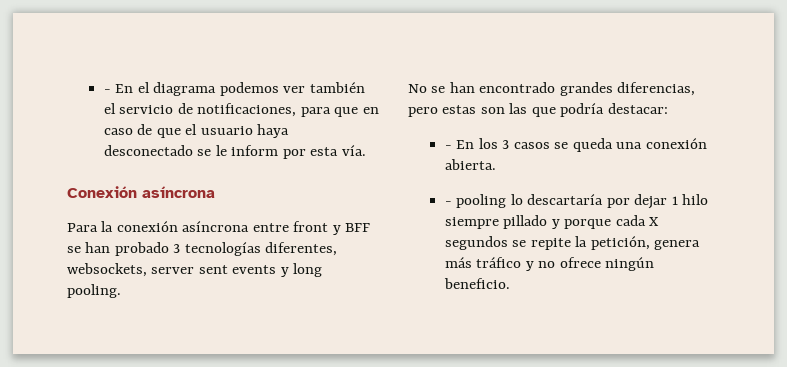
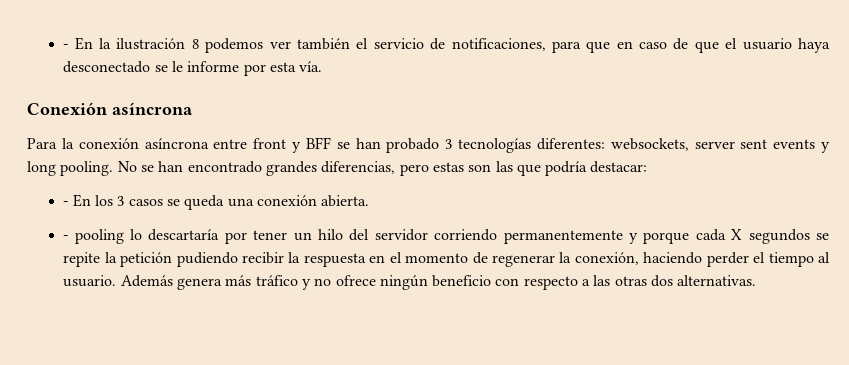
[103,82,217,96] - En el diagrama -> [63,37,199,50] - En la ilustración 8
[231,145,279,156] inform -> [187,61,240,72] informe
[265,242,338,256] diferentes, -> [536,138,605,150] diferentes:
(121, 291) // -> (114, 168) none
[634,194,709,209] [444,215,548,229] dejar 1 hilo siempre pillado -> [253,229,623,244] tener un hilo del servidor corriendo permanentemente
[590,236,650,250] petición, -> [120,252,831,267] [63,275,173,287] petición pudiendo recibir la respuesta en el momento de regenerar la conexión, haciendo perder el tiempo al usuario. Además
[443,278,510,289] beneficio. -> [432,275,757,290] beneficio con respecto a las otras dos alternativas.

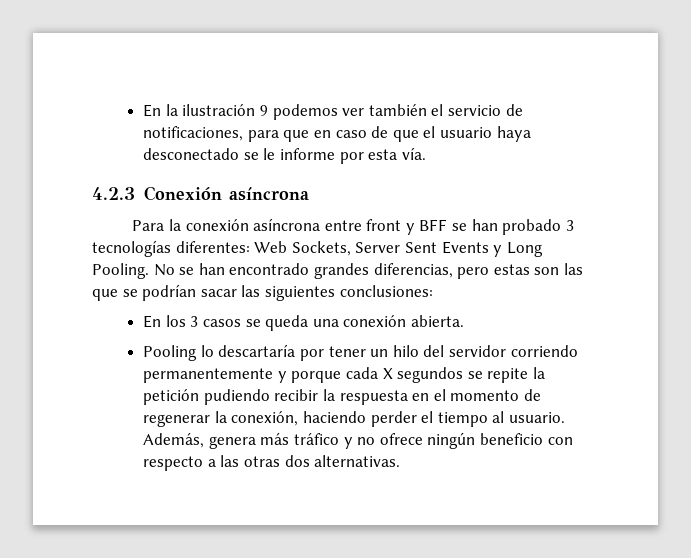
[63,44,69,49] - -> (143, 110) none
[191,39,199,49] 8 -> [260,105,269,116] 9
(323, 66) none -> [92,187,135,200] 4.2.3
[610,138,831,153] [27,161,114,176] websockets, server sent events y long pooling. -> [254,241,543,257] [92,263,149,279] Web Sockets, Server Sent Events y Long Pooling.
[545,161,648,176] [63,201,69,206] podría destacar: // - -> [122,284,433,301] se podrían sacar las siguientes conclusiones: //
[63,229,124,244] - pooling -> [143,345,198,361] Pooling
[120,275,173,287] Además -> [143,433,205,448] Además,

